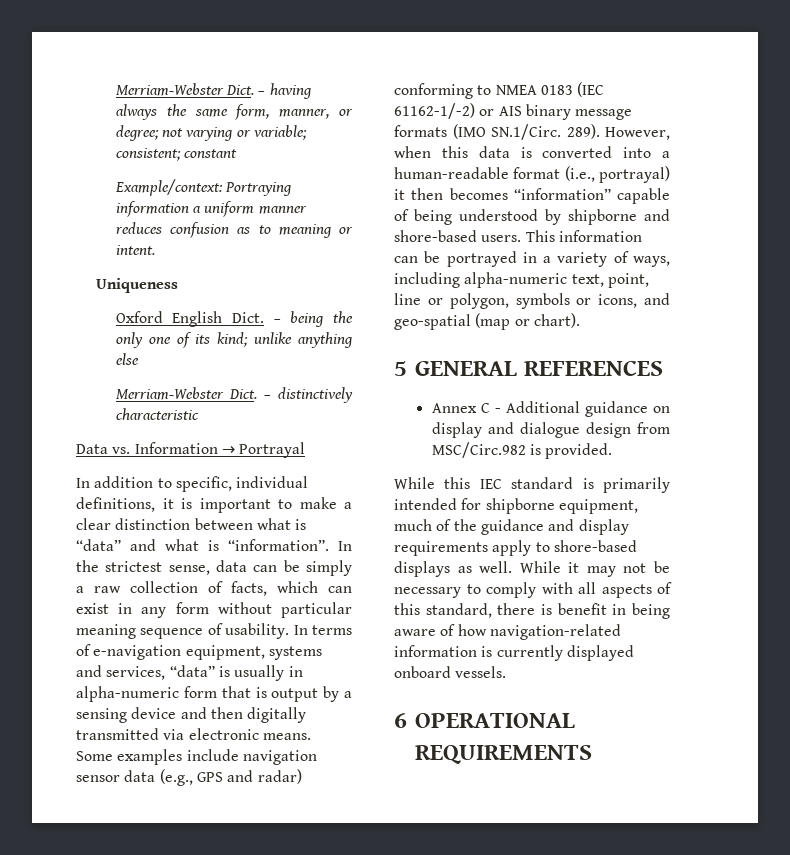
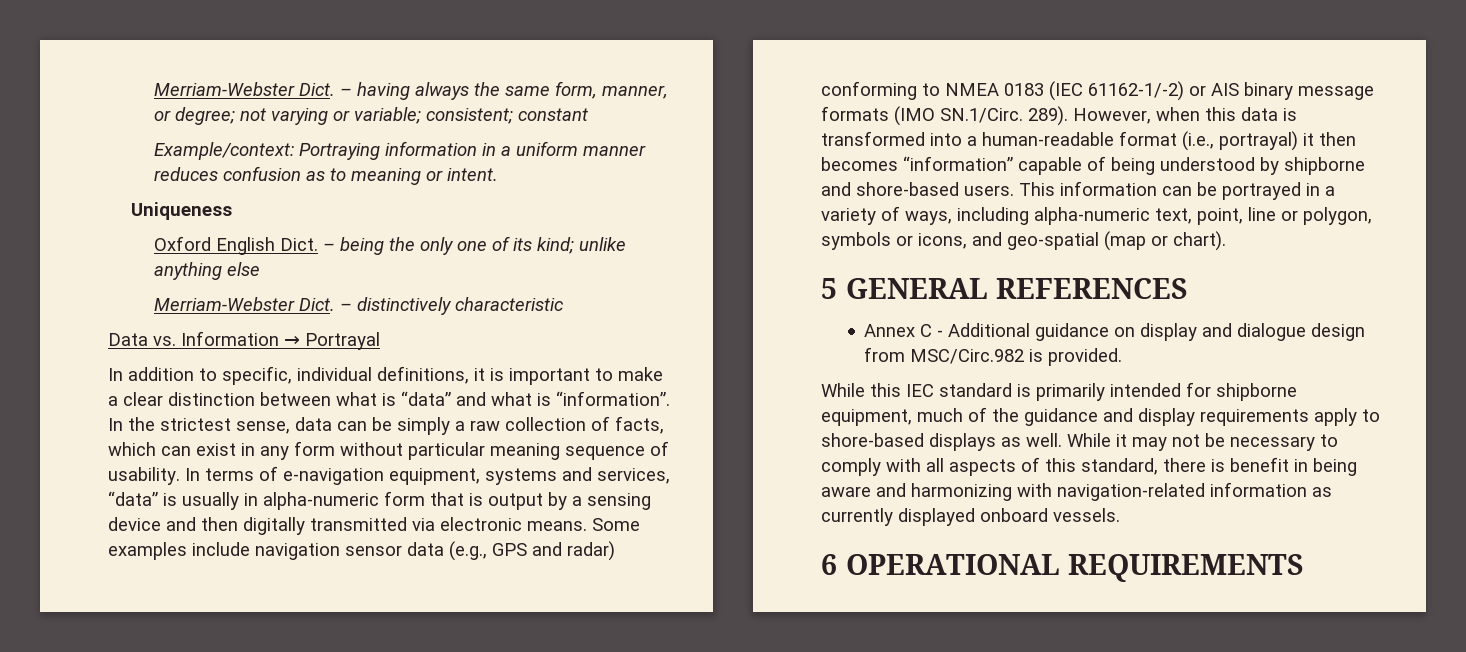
(189, 209) none -> [482,143,497,156] in
[542,146,613,158] converted -> [821,131,925,146] transformed
[440,624,487,636] of how -> [876,483,1052,501] and harmonizing with
[481,646,493,657] is -> [1312,487,1332,497] as

